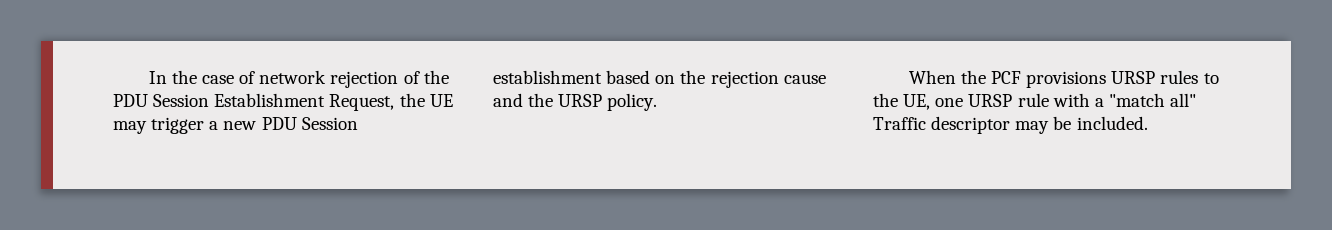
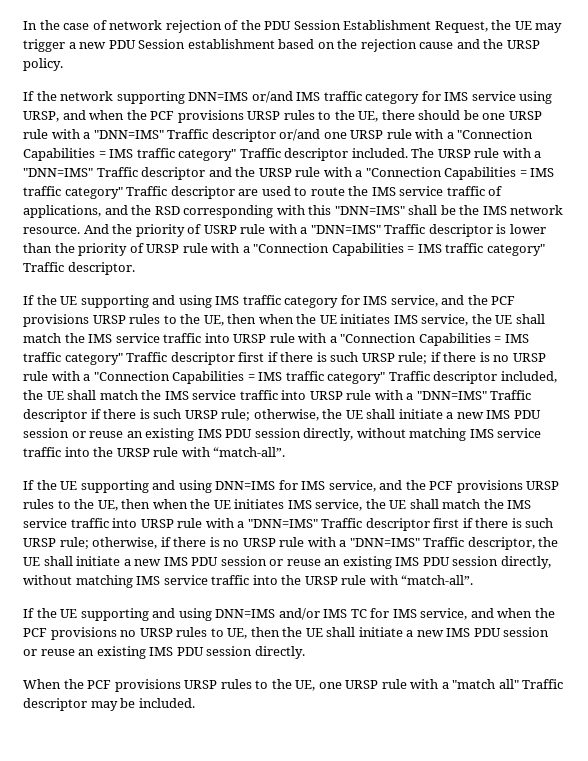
(658, 102) none -> [23,91,553,104] [23,110,542,123] [23,129,534,142] [23,148,542,161] [23,167,555,180] [23,186,503,199] [23,205,564,218] [23,224,546,237] [23,243,545,256] [23,262,135,275] [23,295,516,308] [23,314,545,327] [23,333,529,346] [23,352,546,365] [23,371,557,384] [23,390,532,400] [23,409,541,422] [23,428,542,441] [23,447,286,457] [23,480,560,493] [23,499,532,511] [23,518,554,531] [23,537,559,550] [23,556,551,569] [23,575,474,588] [23,608,555,621] [23,627,550,640] [23,646,305,659] // If the network supporting DNN=IMS or/and IMS traffic category for IMS service using URSP, and when the PCF provisions URSP rules to the UE, there should be one URSP rule with a "DNN=IMS" Traffic descriptor or/and one URSP rule with a "Connection Capabilities = IMS traffic category" Traffic descriptor included. The URSP rule with a "DNN=IMS" Traffic descriptor and the URSP rule with a "Connection Capabilities = IMS traffic category" Traffic descriptor are used to route the IMS service traffic of applications, and the RSD corresponding with this "DNN=IMS" shall be the IMS network resource. And the priority of USRP rule with a "DNN=IMS" Traffic descriptor is lower than the priority of URSP rule with a "Connection Capabilities = IMS traffic category" Traffic descriptor. // If the UE supporting and using IMS traffic category for IMS service, and the PCF provisions URSP rules to the UE, then when the UE initiates IMS service, the UE shall match the IMS service traffic into URSP rule with a "Connection Capabilities = IMS traffic category" Traffic descriptor first if there is such URSP rule; if there is no URSP rule with a "Connection Capabilities = IMS traffic category" Traffic descriptor included, the UE shall match the IMS service traffic into URSP rule with a "DNN=IMS" Traffic descriptor if there is such URSP rule; otherwise, the UE shall initiate a new IMS PDU session or reuse an existing IMS PDU session directly, without matching IMS service traffic into the URSP rule with “match-all”. // If the UE supporting and using DNN=IMS for IMS service, and the PCF provisions URSP rules to the UE, then when the UE initiates IMS service, the UE shall match the IMS service traffic into URSP rule with a "DNN=IMS" Traffic descriptor first if there is such URSP rule; otherwise, if there is no URSP rule with a "DNN=IMS" Traffic descriptor, the UE shall initiate a new IMS PDU session or reuse an existing IMS PDU session directly, without matching IMS service traffic into the URSP rule with “match-all”. // If the UE supporting and using DNN=IMS and/or IMS TC for IMS service, and when the PCF provisions no URSP rules to UE, then the UE shall initiate a new IMS PDU session or reuse an existing IMS PDU session directly.

